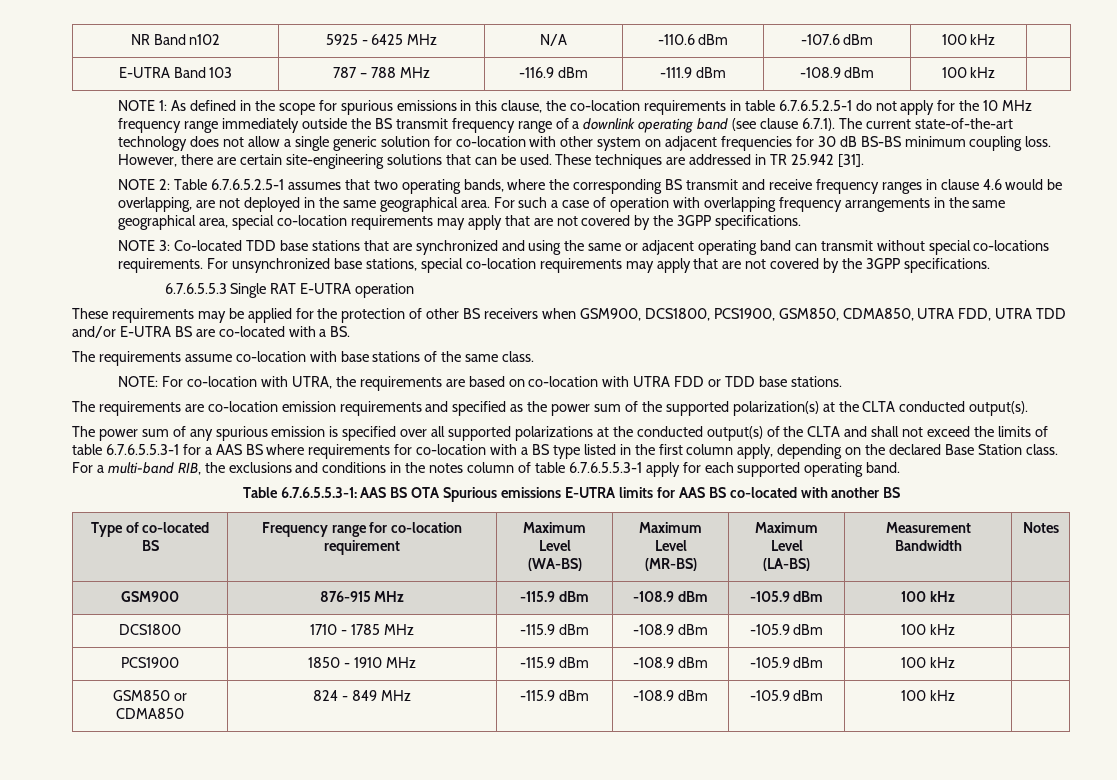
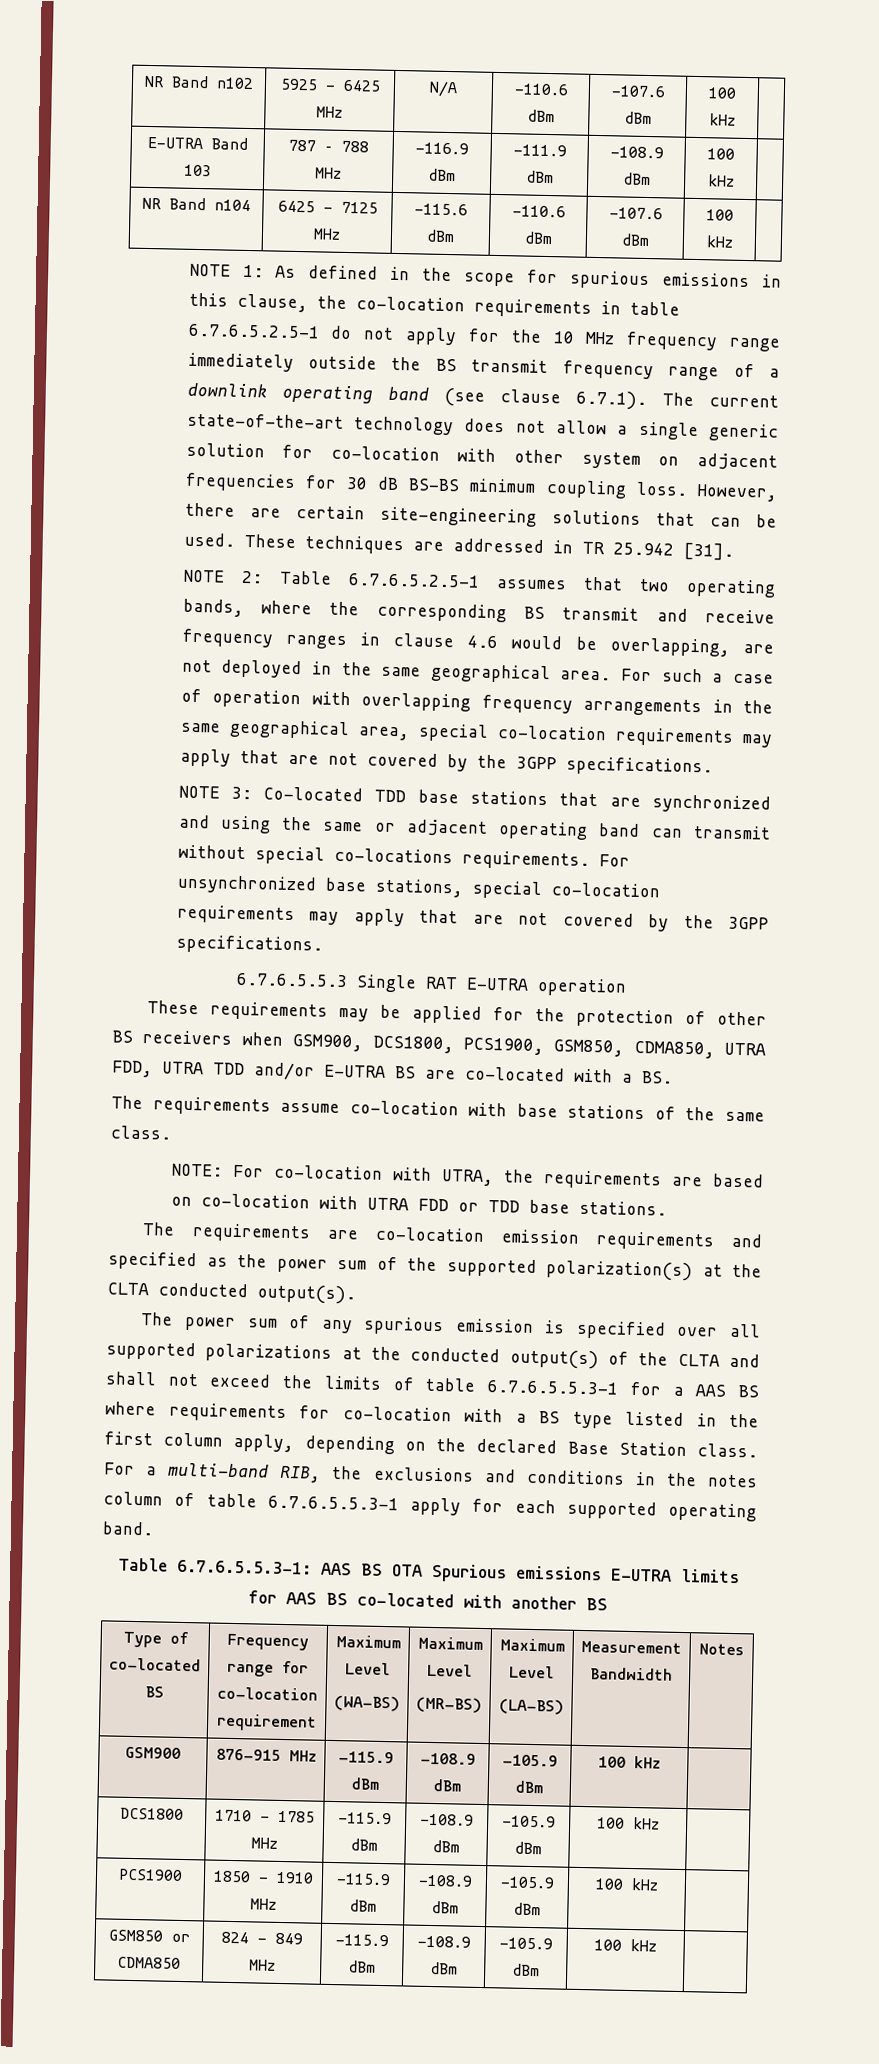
(996, 72) none -> [142,197,251,212] [277,200,378,214] [313,228,341,240] [414,203,468,216] [426,229,455,243] [511,205,566,218] [523,231,553,245] [608,207,663,220] [620,233,650,247] [706,209,734,221] [705,235,734,248] // NR Band n104 | 6425 - 7125 MHz | -115.6 dBm | -110.6 dBm | -107.6 dBm | 100 kHz |

